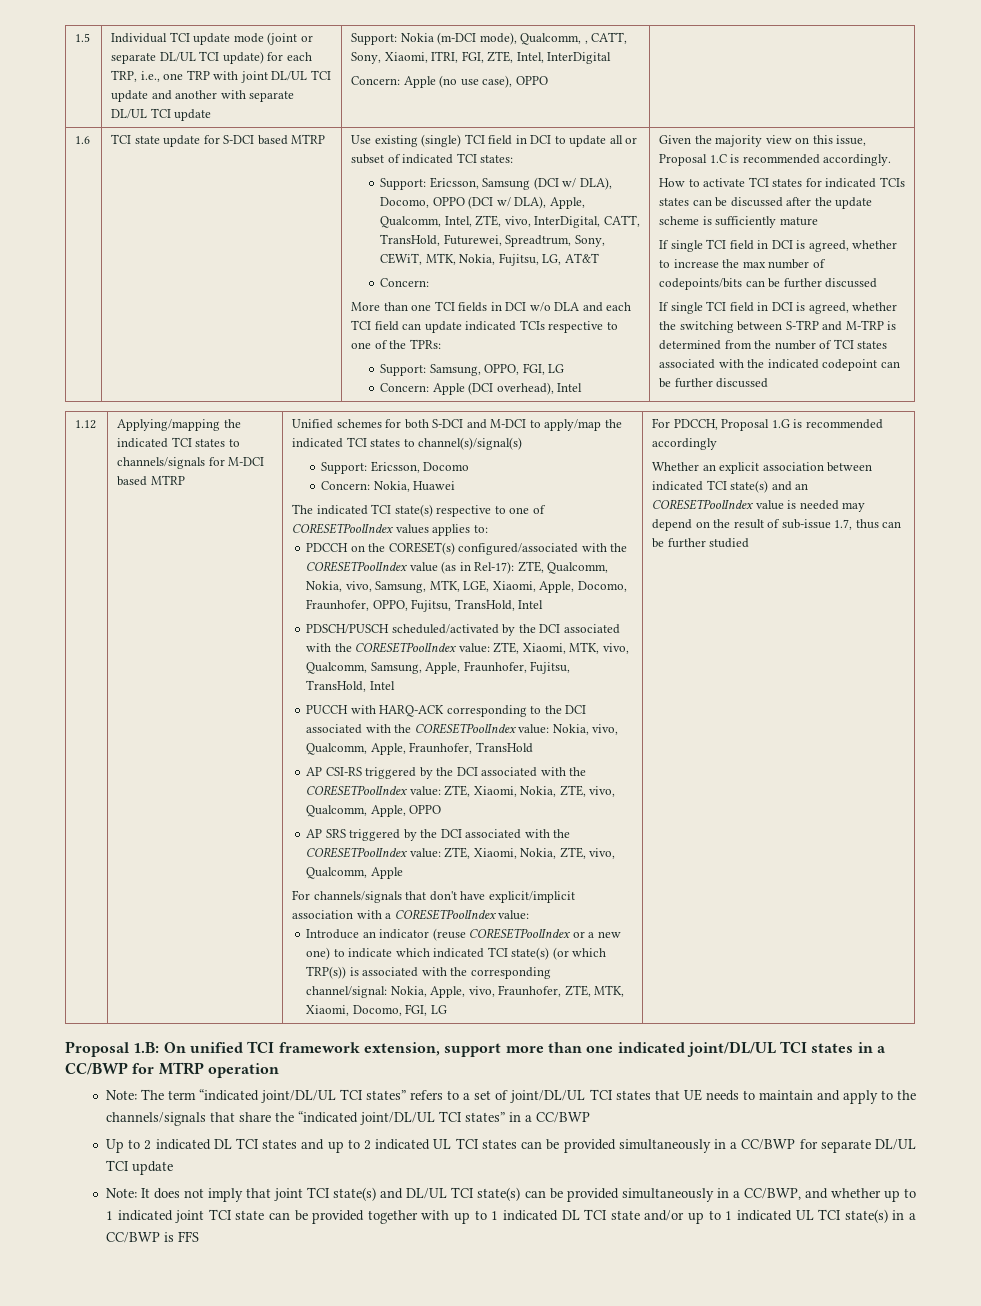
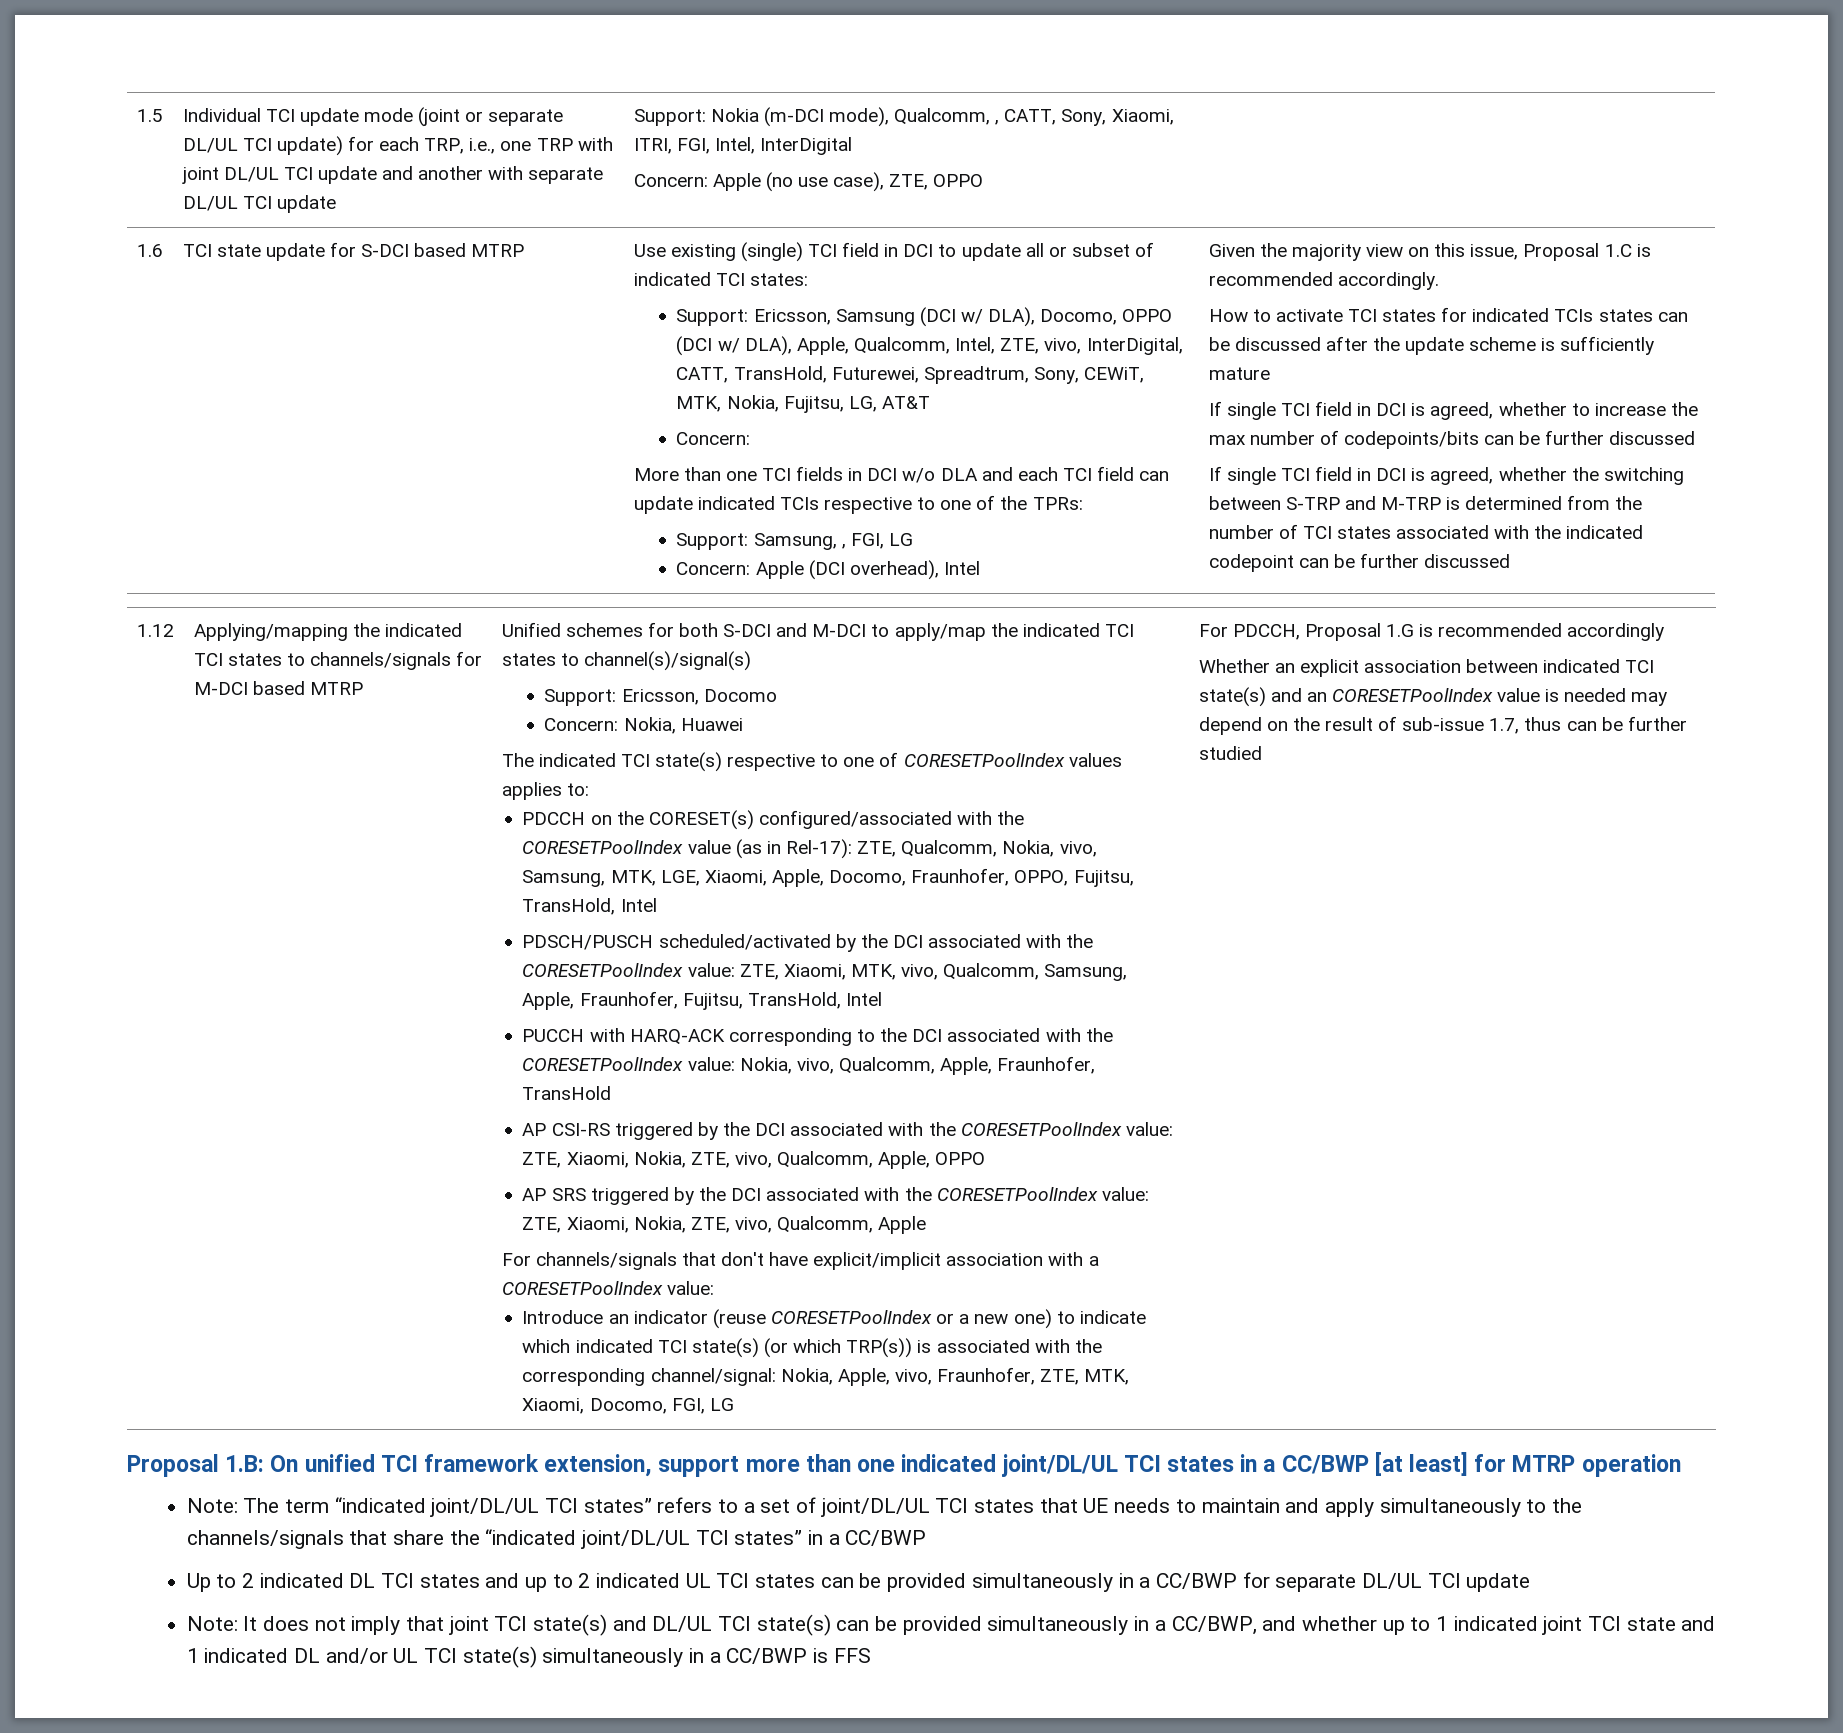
[487,51,514,63] ZTE, -> (710, 146) none
(513, 81) none -> [889,174,929,190] ZTE,
[484,364,520,375] OPPO, -> [841,544,846,549] ,
(128, 1068) none -> [1374,1452,1468,1476] [at least]
(878, 1097) none -> [1379,1498,1521,1517] simultaneously
[268,1209,792,1224] can be provided together with up to 1 indicated DL TCI state and/or up to 1 indicated -> [1681,1616,1716,1631] [186,1648,388,1664] and 1 indicated DL and/or
(888, 1216) none -> [542,1648,684,1667] simultaneously

